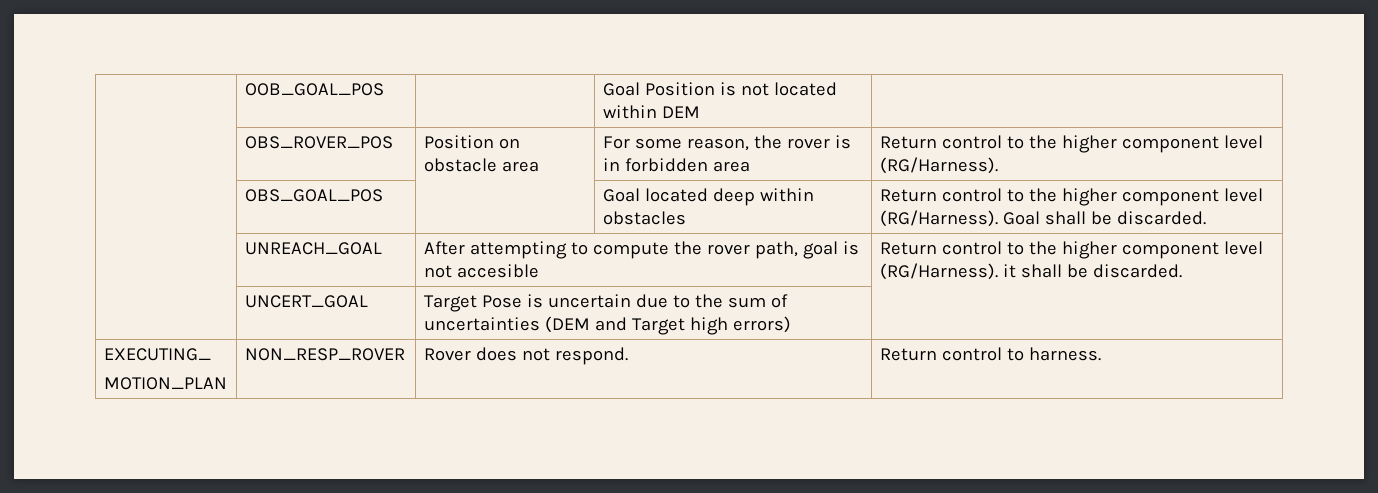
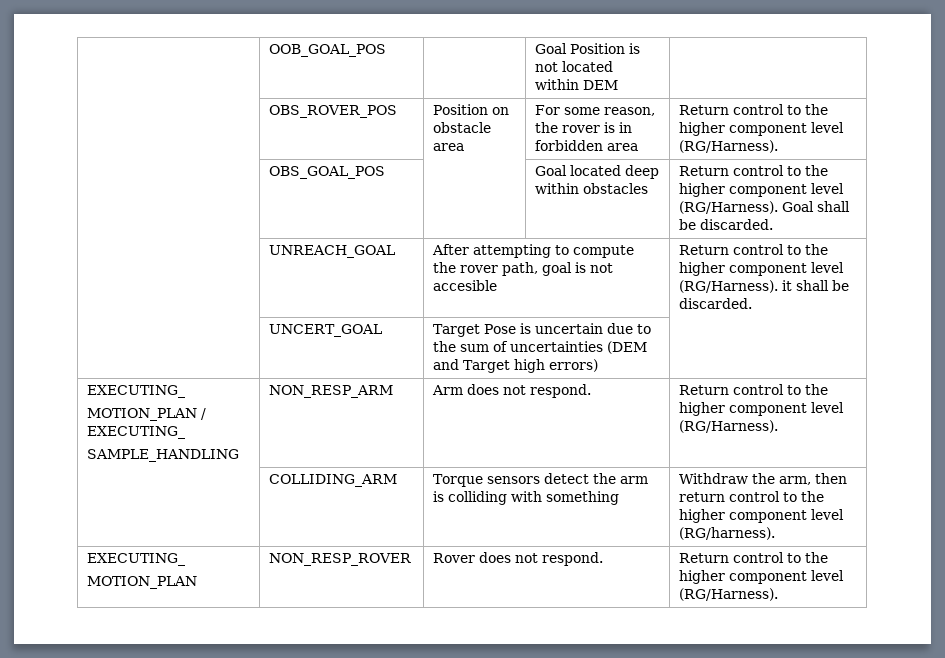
(211, 354) none -> [87,408,207,421] [87,426,186,439] [87,449,240,462] [269,385,394,398] [432,384,592,398] [679,384,829,395] [679,402,845,416] [679,420,779,433] [269,474,398,487] [433,473,649,487] [433,491,620,505] [679,473,848,485] [679,491,825,502] [679,509,845,523] [679,527,776,540] [87,553,186,566] // MOTION_PLAN / EXECUTING_ // SAMPLE_HANDLING | NON_RESP_ARM | Arm does not respond. | Return control to the higher component level (RG/Harness). // | COLLIDING_ARM | Torque sensors detect the arm is colliding with something | Withdraw the arm, then return control to the higher component level (RG/harness). // EXECUTING_
[1028,347,1101,361] harness. -> [805,552,829,563] [679,570,845,584] [679,588,779,601] the higher component level (RG/Harness).

